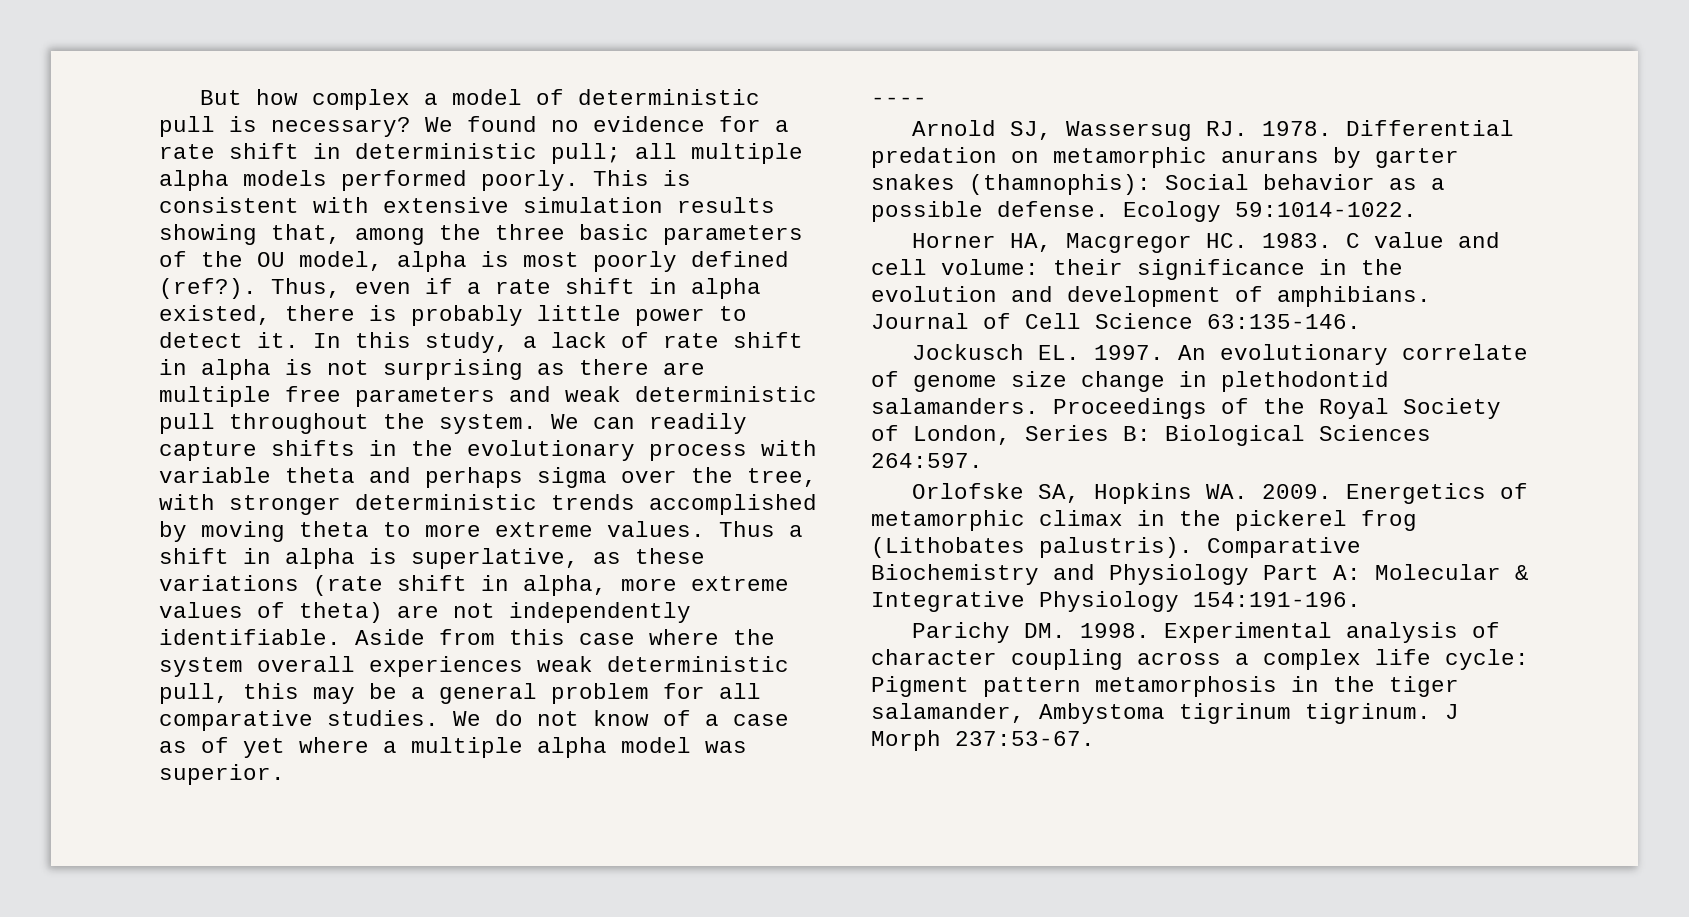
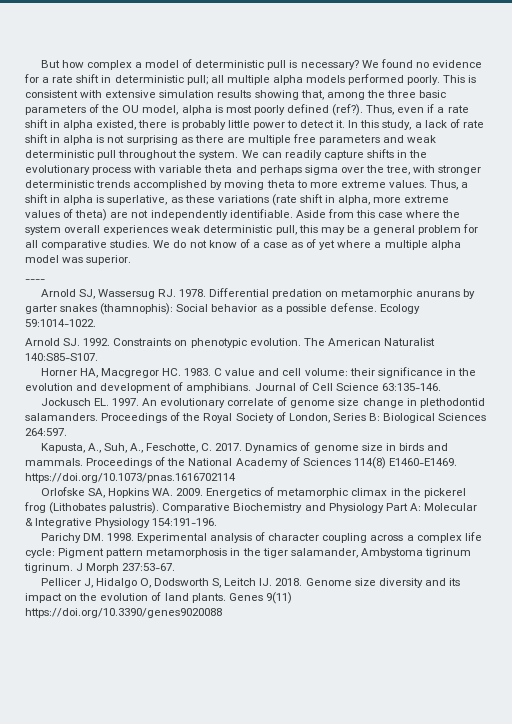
[719,521,775,537] Thus -> [430,180,459,190] Thus,
(1417, 209) none -> [25,338,435,348] [25,353,98,361] // Arnold SJ. 1992. Constraints on phenotypic evolution. The American Naturalist 140:S85-S107.
(983, 460) none -> [40,442,448,453] [25,457,457,469] [25,473,236,483] // Kapusta, A., Suh, A., Feschotte, C. 2017. Dynamics of genome size in birds and mammals. Proceedings of the National Academy of Sciences 114(8) E1460-E1469. https://doi.org/10.1073/pnas.1616702114
(1095, 738) none -> [40,578,460,588] [25,592,292,604] [25,608,222,618] // Pellicer J, Hidalgo O, Dodsworth S, Leitch IJ. 2018. Genome size diversity and its impact on the evolution of land plants. Genes 9(11) https://doi.org/10.3390/genes9020088

